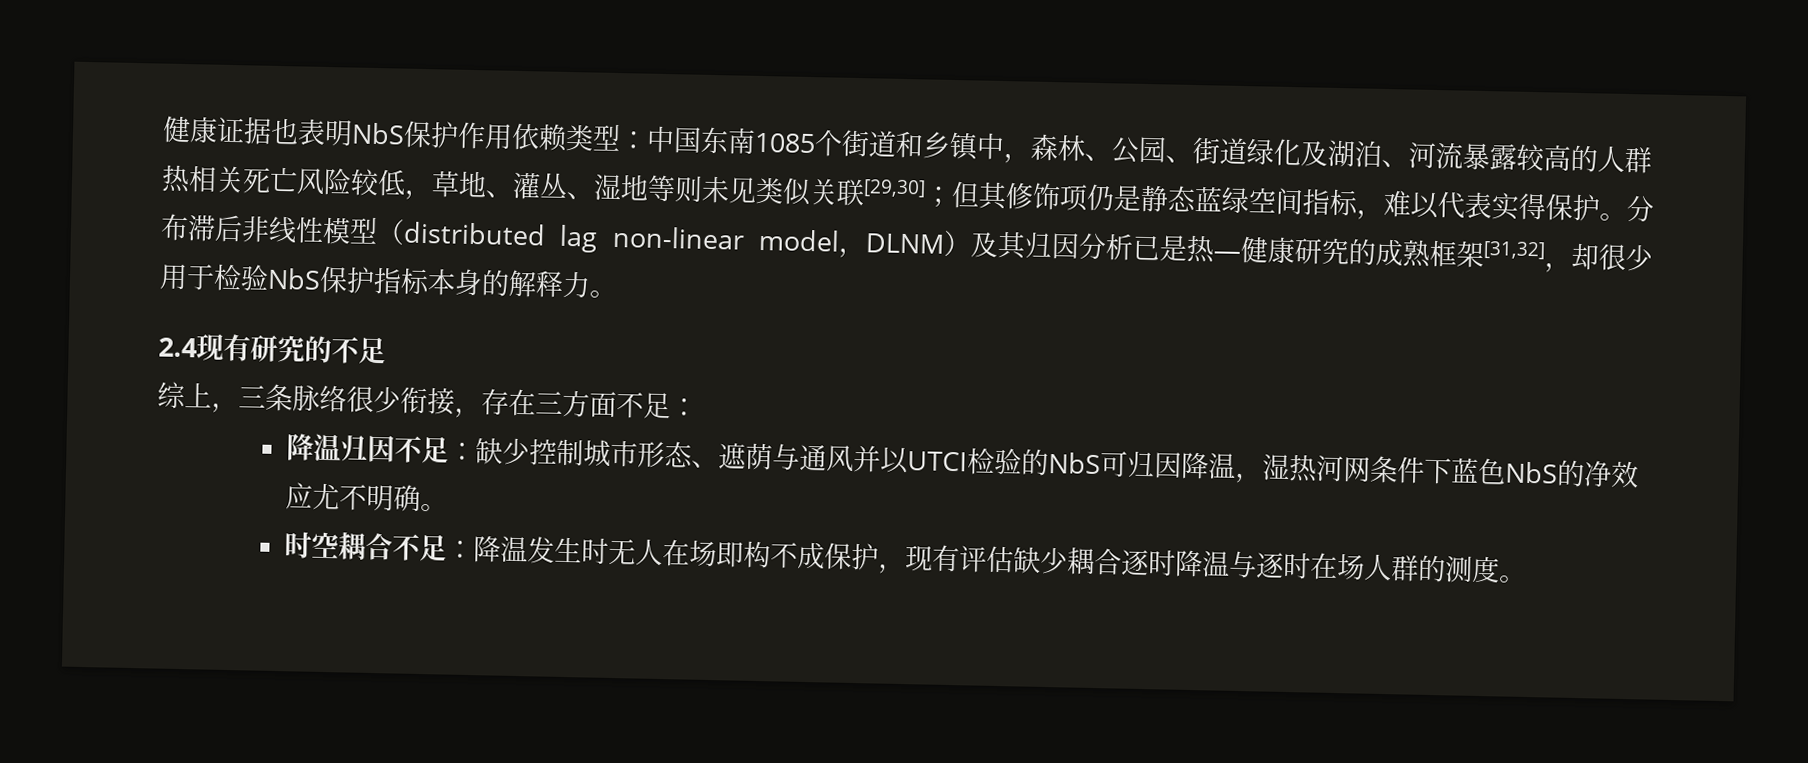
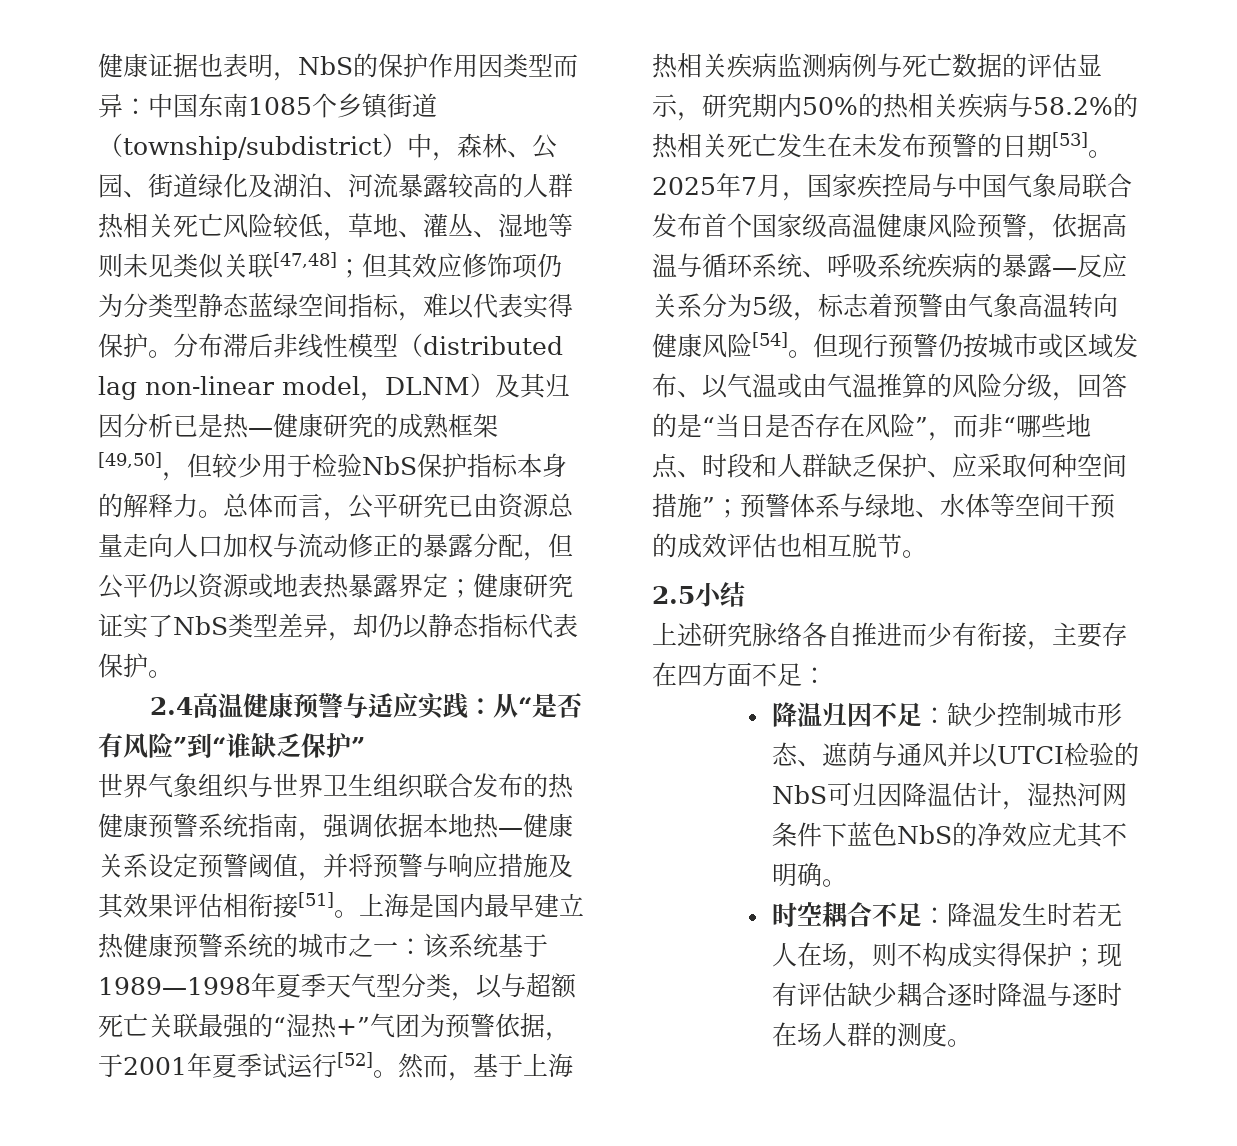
[351,120,980,161] NbS保护作用依赖类型：中国东南1085个街道和乡镇 -> [273,53,578,81] [98,93,437,119] [98,133,407,160] ，NbS的保护作用因类型而异：中国东南1085个乡镇街道（township/subdistrict）
[863,179,1142,212] [29,30]；但其修饰项仍是 -> [273,252,562,279] [98,293,198,318] [47,48]；但其效应修饰项仍为分类型
[1483,241,1546,260] [1544,242,1627,273] [31,32]，却很 -> [98,452,162,468] [162,453,238,481] [49,50]，但较
[158,333,386,365] [157,381,563,419] // 2.4现有研究的不足 // 综上，三条脉络很少衔接，存在三 -> [223,493,574,521] [98,533,573,561] [98,573,573,599] [98,613,578,641] [98,653,173,678] [149,693,582,719] [98,733,365,758] [98,773,574,799] [98,813,573,841] [98,853,573,881] [98,892,334,919] [334,893,584,918] [98,933,548,959] [98,973,577,1001] [98,1013,570,1041] [98,1052,373,1078] [373,1053,573,1081] [652,53,1102,79] [652,93,1138,121] [652,132,1088,159] [1088,150,1113,158] [652,173,1132,201] [652,213,1127,241] [652,253,1127,278] [652,293,1118,321] [652,332,788,358] [788,333,1138,359] [652,373,1127,401] [652,413,1091,441] [652,453,1127,479] [652,493,1115,519] [652,533,927,558] [652,582,745,607] [652,622,1127,650] [652,662,702,687] 总体而言，公平研究已由资源总量走向人口加权与流动修正的暴露分配，但公平仍以资源或地表热暴露界定；健康研究证实了NbS类型差异，却仍以静态指标代表保护。 // 2.4高温健康预警与适应实践：从“是否有风险”到“谁缺乏保护” // 世界气象组织与世界卫生组织联合发布的热健康预警系统指南，强调依据本地热—健康关系设定预警阈值，并将预警与响应措施及其效果评估相衔接[51]。上海是国内最早建立热健康预警系统的城市之一：该系统基于1989—1998年夏季天气型分类，以与超额死亡关联最强的“湿热+”气团为预警依据，于2001年夏季试运行[52]。然而，基于上海热相关疾病监测病例与死亡数据的评估显示，研究期内50%的热相关疾病与58.2%的热相关死亡发生在未发布预警的日期[53]。2025年7月，国家疾控局与中国气象局联合发布首个国家级高温健康风险预警，依据高温与循环系统、呼吸系统疾病的暴露—反应关系分为5级，标志着预警由气象高温转向健康风险[54]。但现行预警仍按城市或区域发布、以气温或由气温推算的风险分级，回答的是“当日是否存在风险”，而非“哪些地点、时段和人群缺乏保护、应采取何种空间措施”；预警体系与绿地、水体等空间干预的成效评估也相互脱节。 // 2.5小结 // 上述研究脉络各自推进而少有衔接，主要存在四
(1237, 466) none -> [951,782,1002,807] 估计
(341, 496) none -> [1076,822,1104,848] 其
(610, 551) none -> [1071,902,1097,927] 若
[716,540,907,575] 即构不成保护， -> [846,942,1097,970] ，则不构成实得保护；

